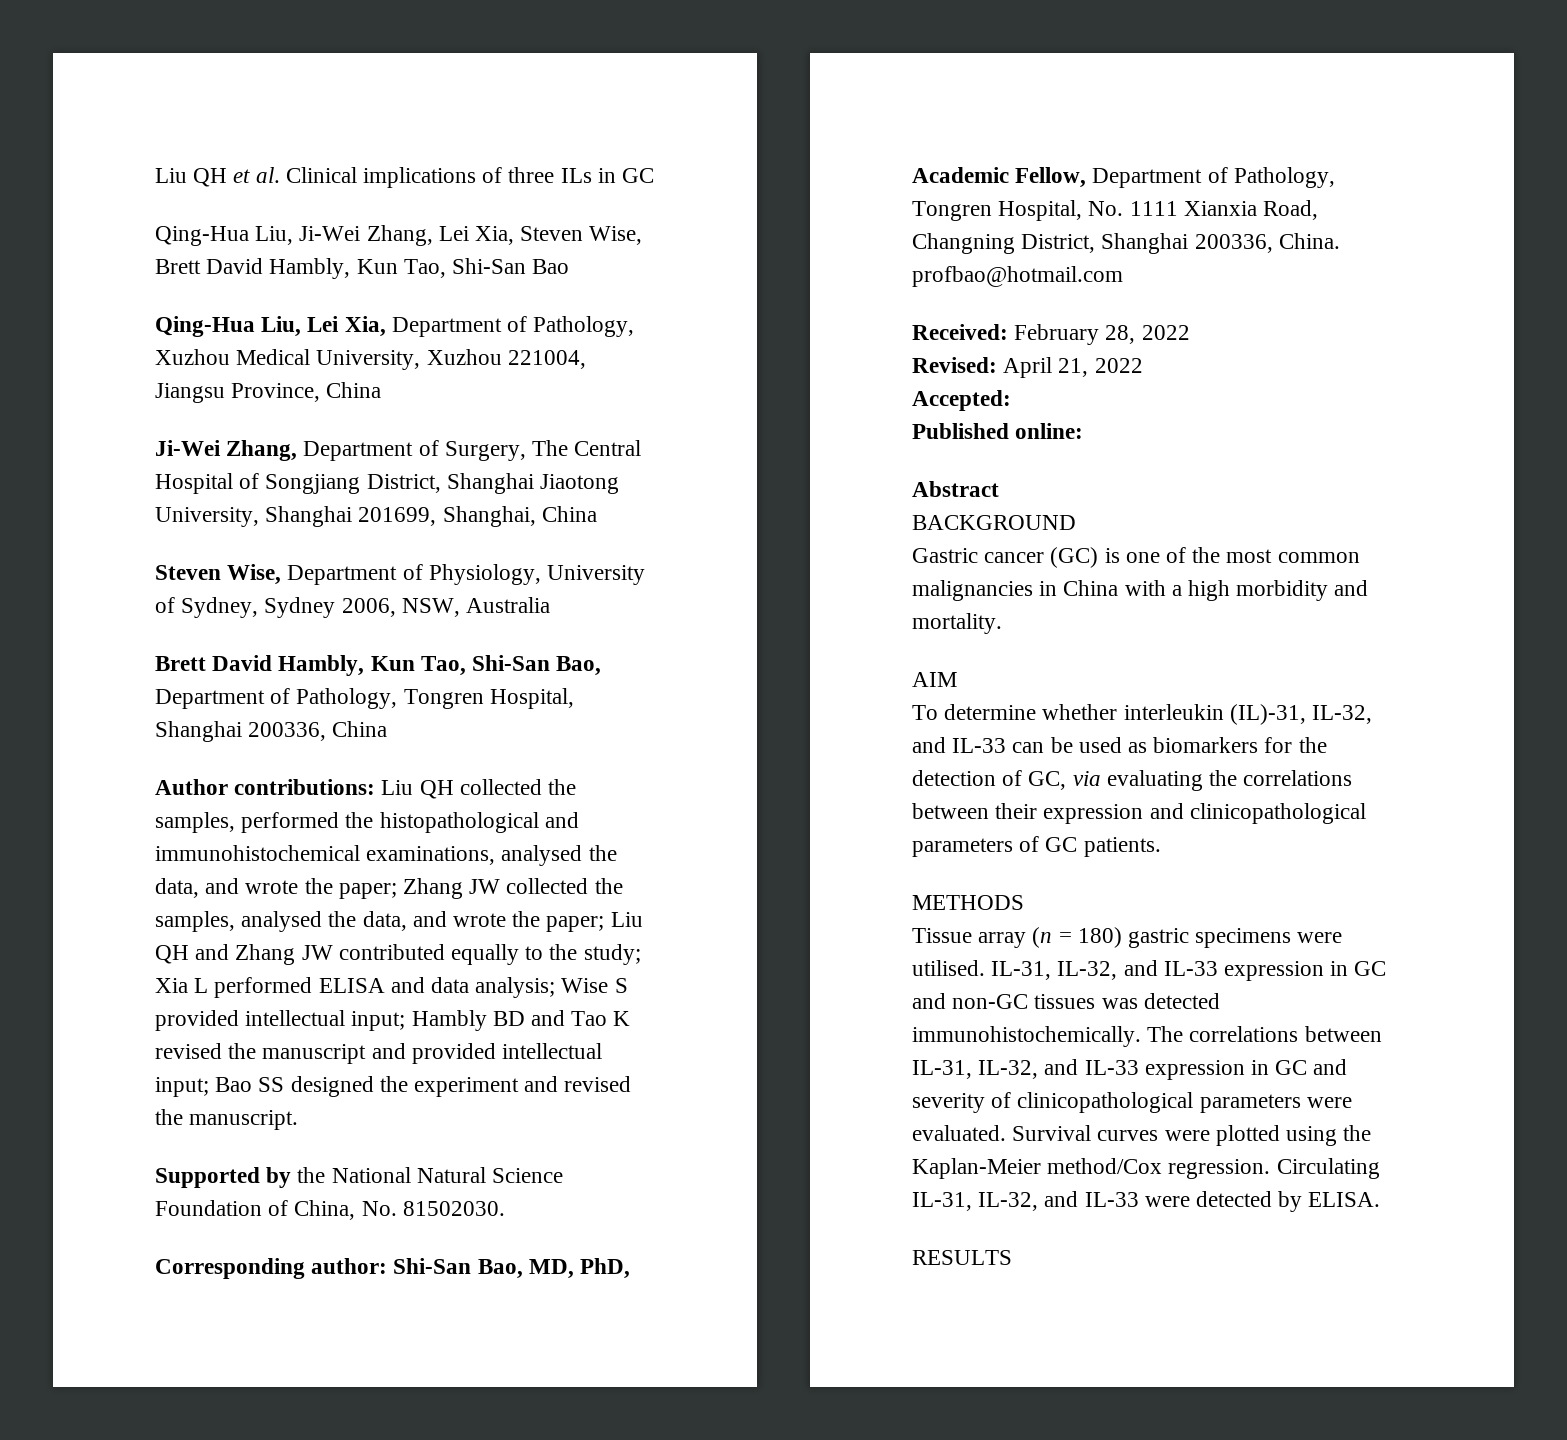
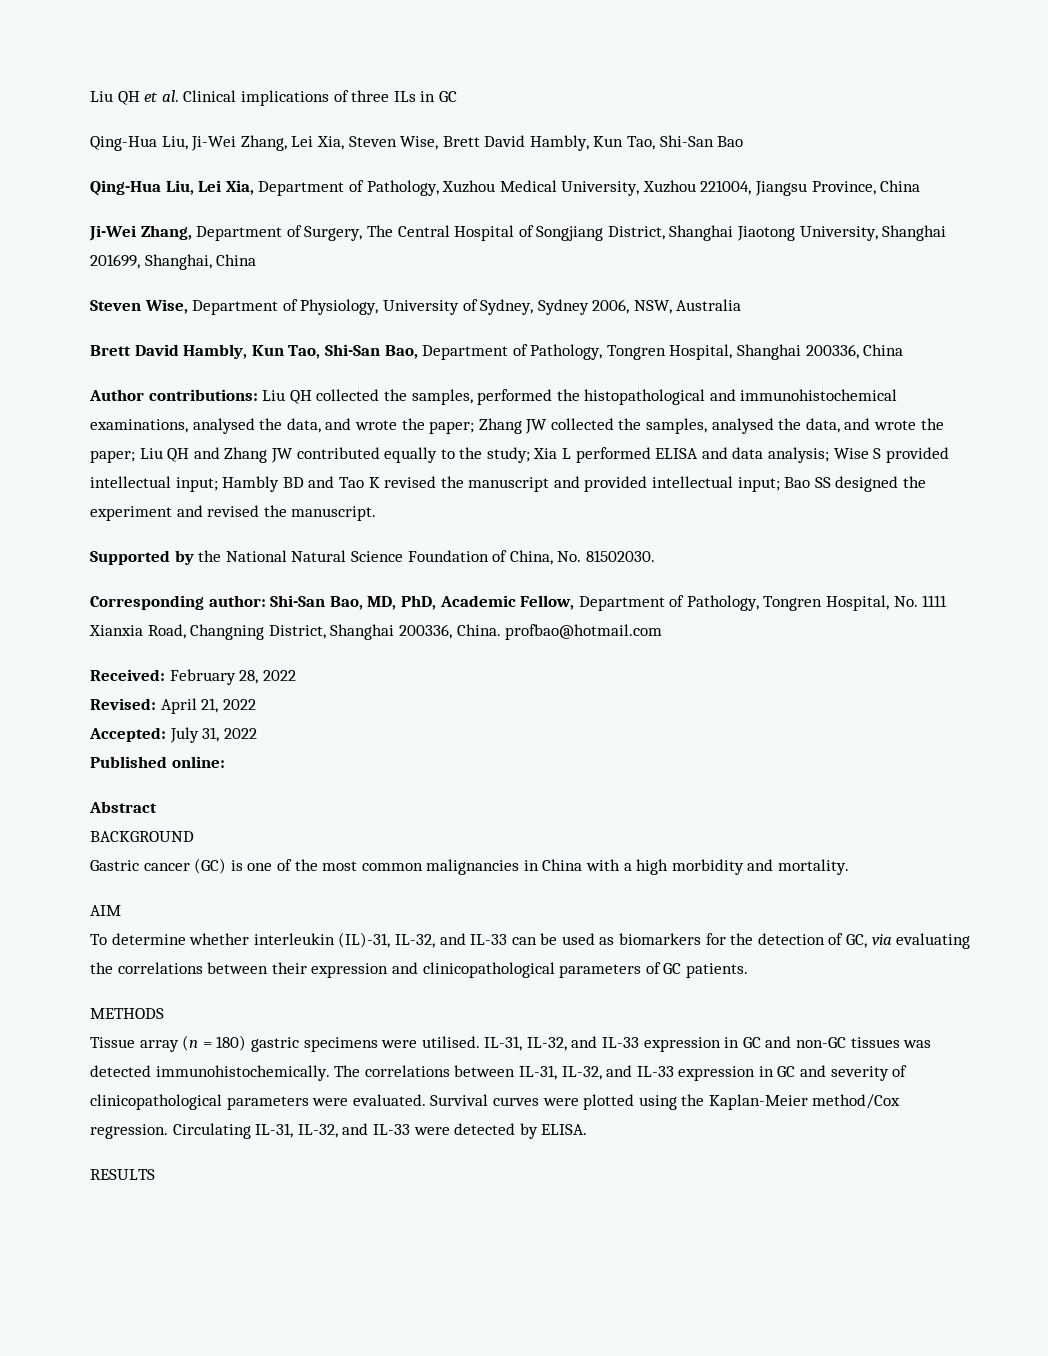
(1011, 400) none -> [169,727,257,743] July 31, 2022

